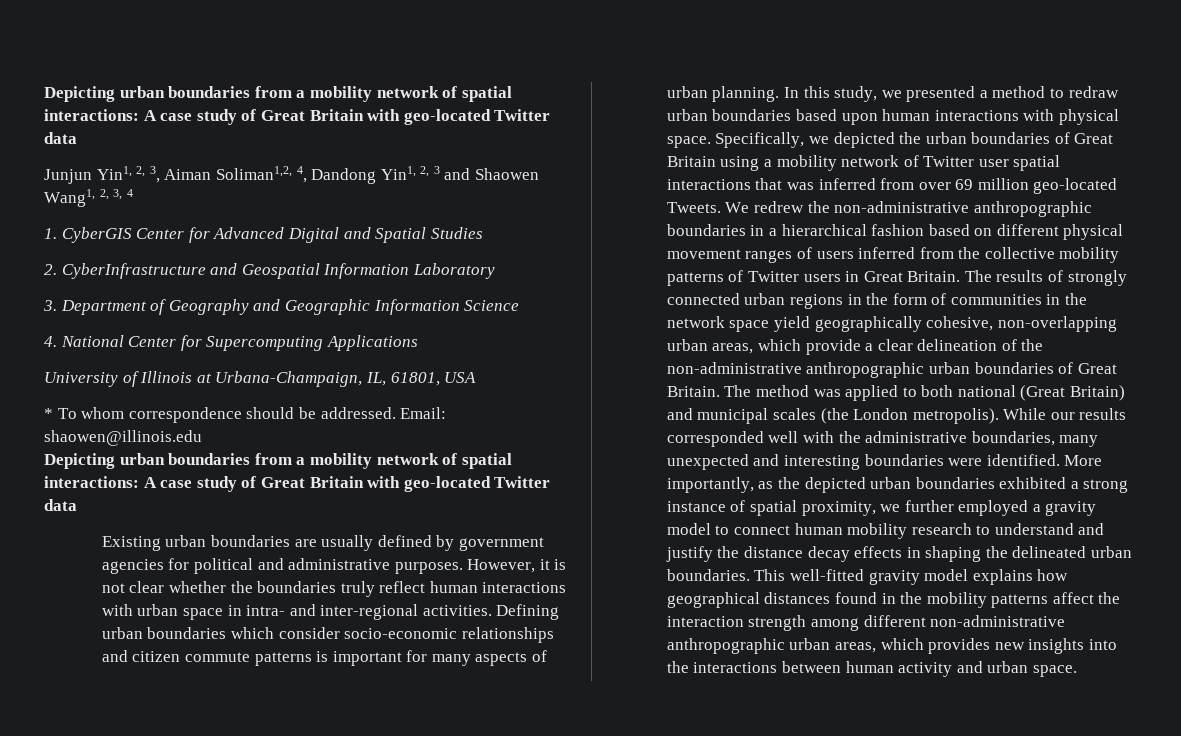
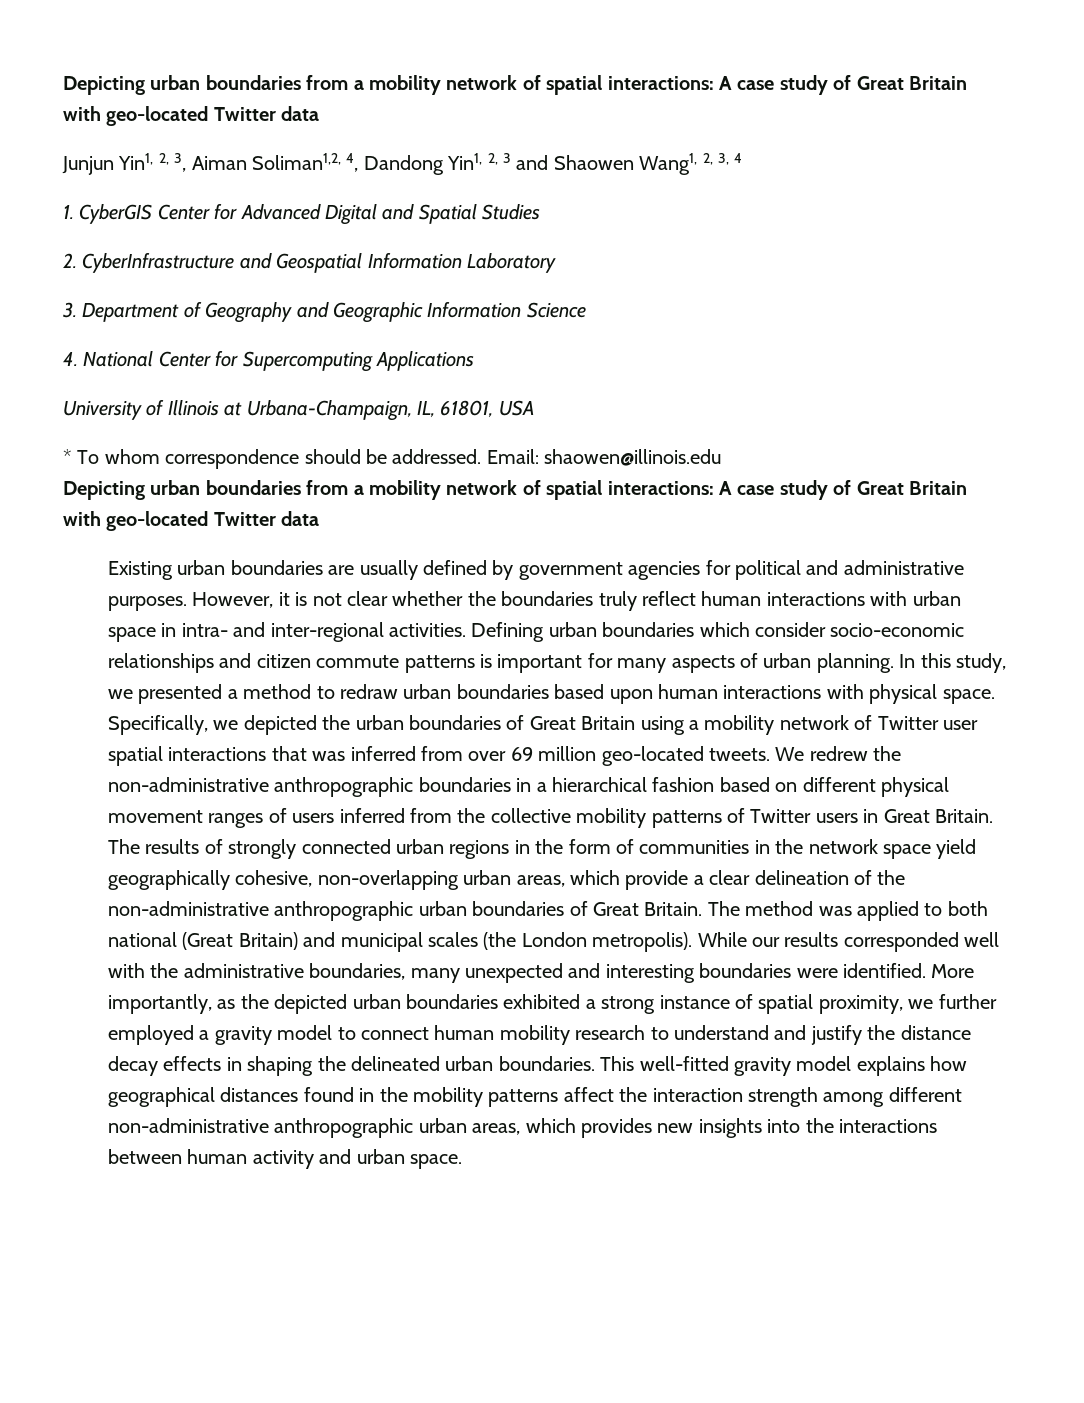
[666,202,721,213] Tweets. -> [708,748,770,761] tweets.

